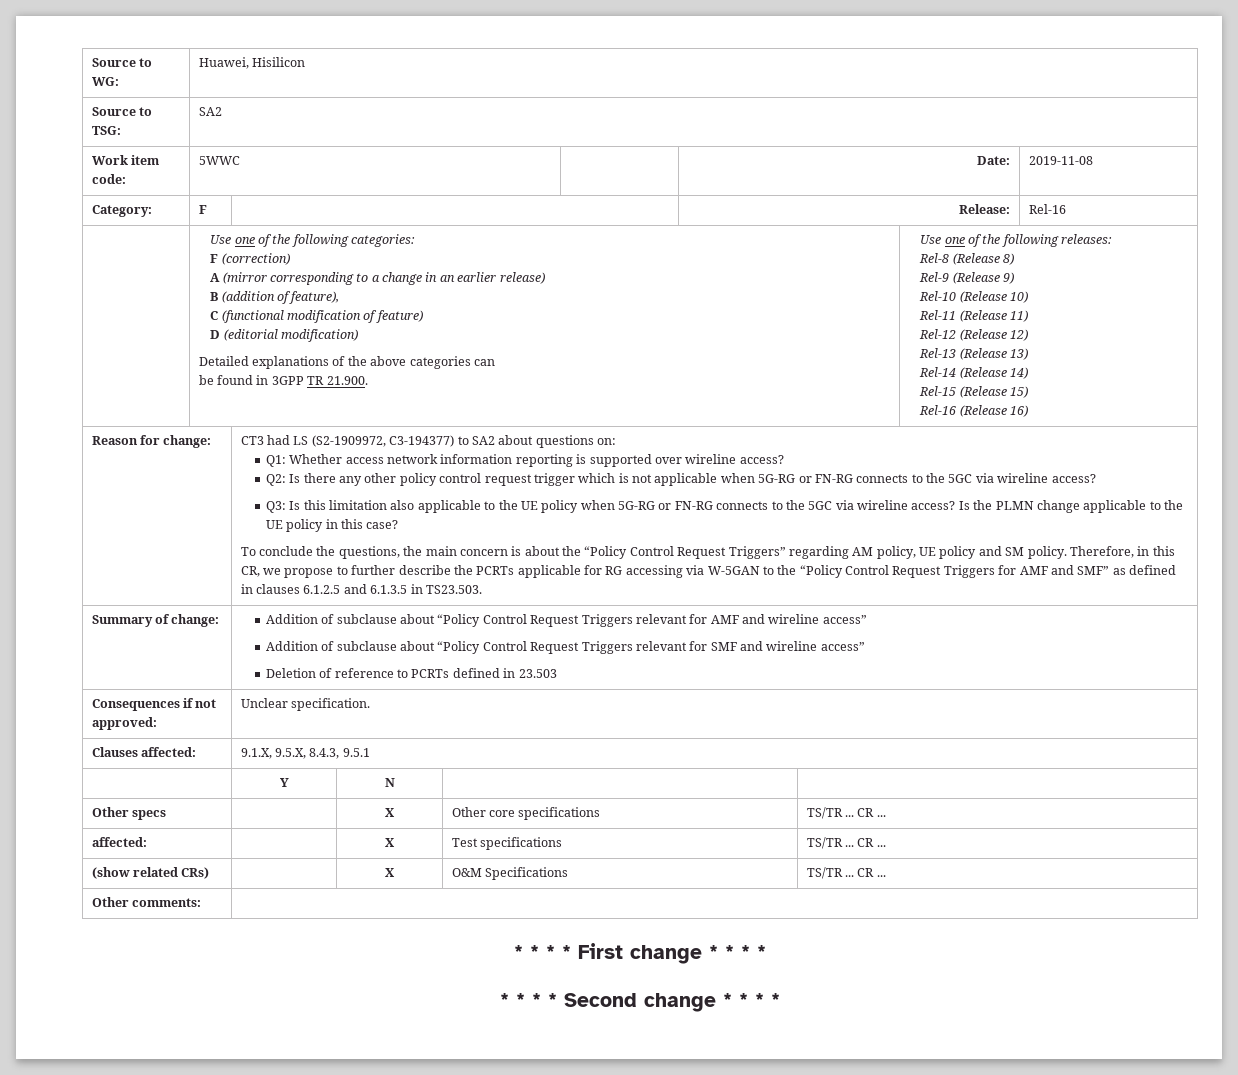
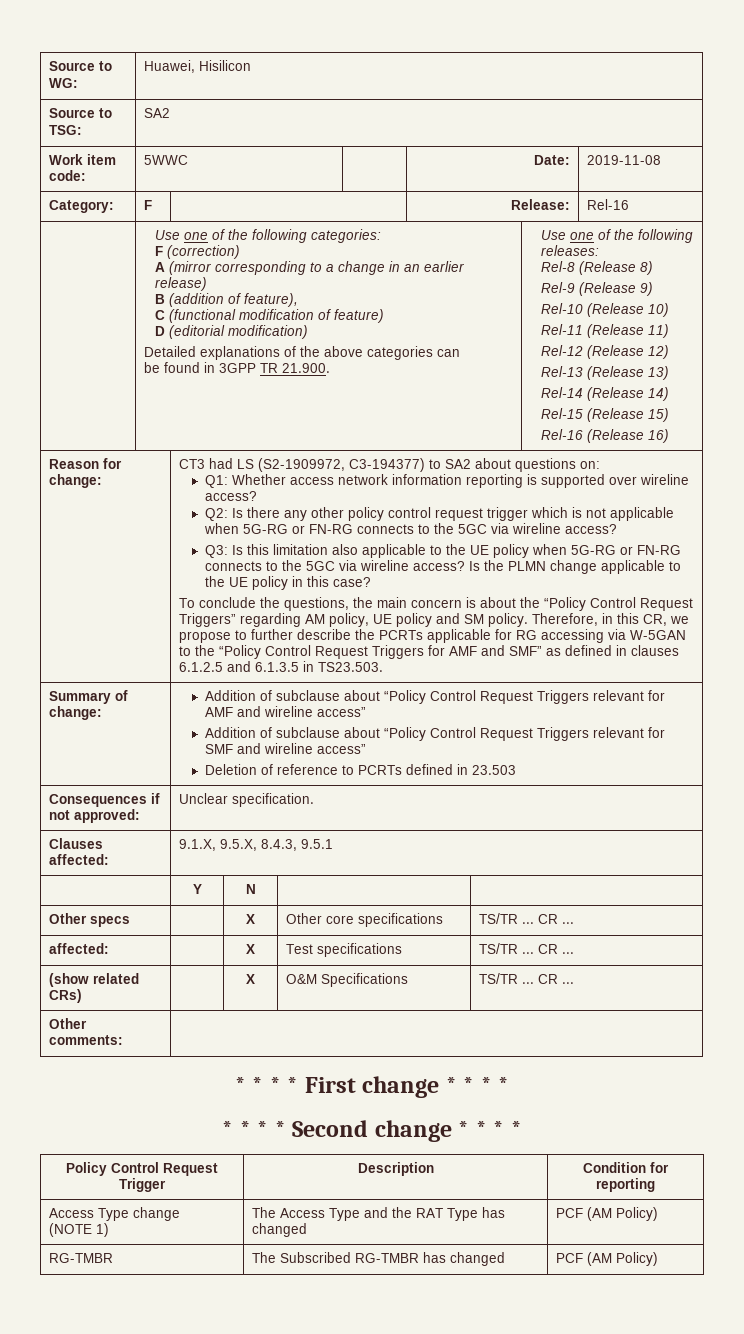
(780, 1000) none -> [66,1162,218,1176] [119,1178,166,1192] [357,1162,434,1176] [583,1162,669,1173] [596,1178,655,1192] [48,1207,180,1221] [48,1223,109,1237] [251,1207,505,1221] [251,1223,307,1237] [555,1207,658,1221] [48,1253,113,1263] [251,1252,505,1266] [555,1252,658,1266] // Policy Control Request Trigger | Description | Condition for reporting // Access Type change // (NOTE 1) | The Access Type and the RAT Type has changed | PCF (AM Policy) // RG-TMBR | The Subscribed RG-TMBR has changed | PCF (AM Policy)

